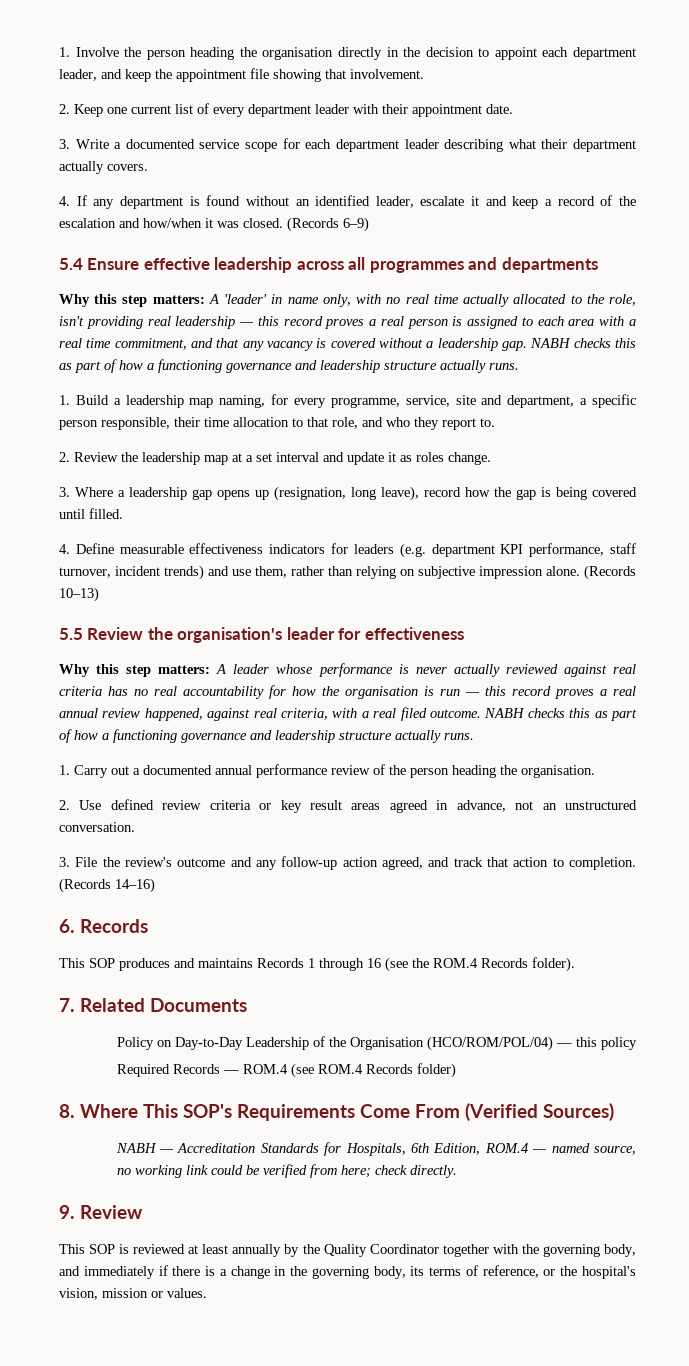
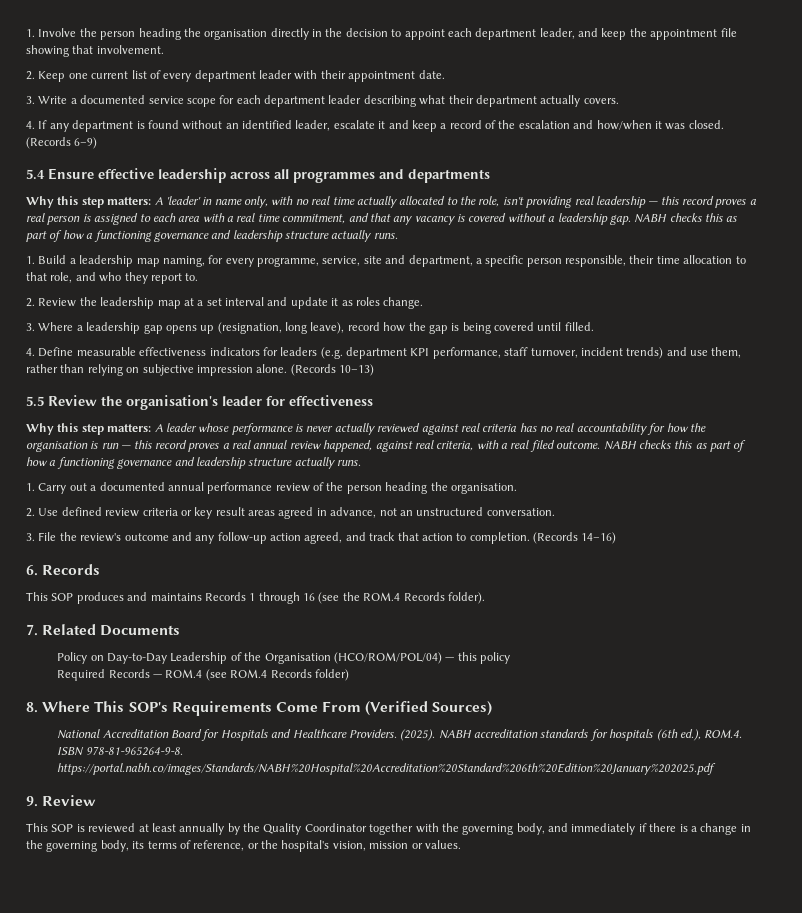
[115,1142,636,1156] [116,1164,457,1178] NABH — Accreditation Standards for Hospitals, 6th Edition, ROM.4 — named source, no working link could be verified from here; check directly. -> [57,729,743,741] [57,746,183,756] [57,763,717,775] National Accreditation Board for Hospitals and Healthcare Providers. (2025). NABH accreditation standards for hospitals (6th ed.), ROM.4. ISBN 978-81-965264-9-8. https://portal.nabh.co/images/Standards/NABH%20Hospital%20Accreditation%20Standard%206th%20Edition%20January%202025.pdf

